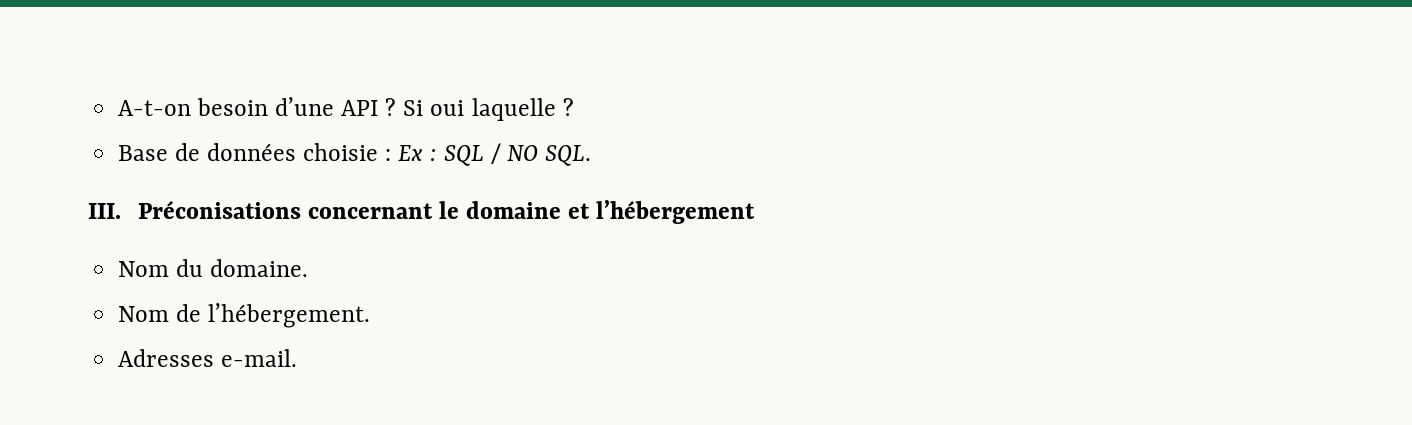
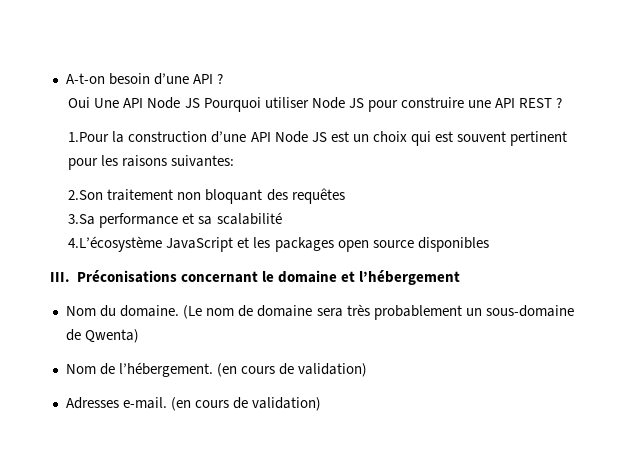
[403,98,574,121] [117,143,592,166] Si oui laquelle ? // Base de données choisie : Ex : SQL / NO SQL. -> [68,97,563,112] [68,131,567,146] [68,155,235,170] [68,188,345,204] [68,212,282,228] [68,236,489,252] // Oui Une API Node JS Pourquoi utiliser Node JS pour construire une API REST ? // 1.Pour la construction d’une API Node JS est un choix qui est souvent pertinent pour les raisons suivantes: // 2.Son traitement non bloquant des requêtes // 3.Sa performance et sa scalabilité // 4.L’écosystème JavaScript et les packages open source disponibles
[117,303,370,328] [117,349,297,367] // Nom de l’hébergement. // Adresses e-mail. -> [183,304,574,320] [66,329,140,343] [66,362,368,377] [66,397,322,411] (Le nom de domaine sera très probablement un sous-domaine de Qwenta) // Nom de l’hébergement. (en cours de validation) // Adresses e-mail. (en cours de validation)

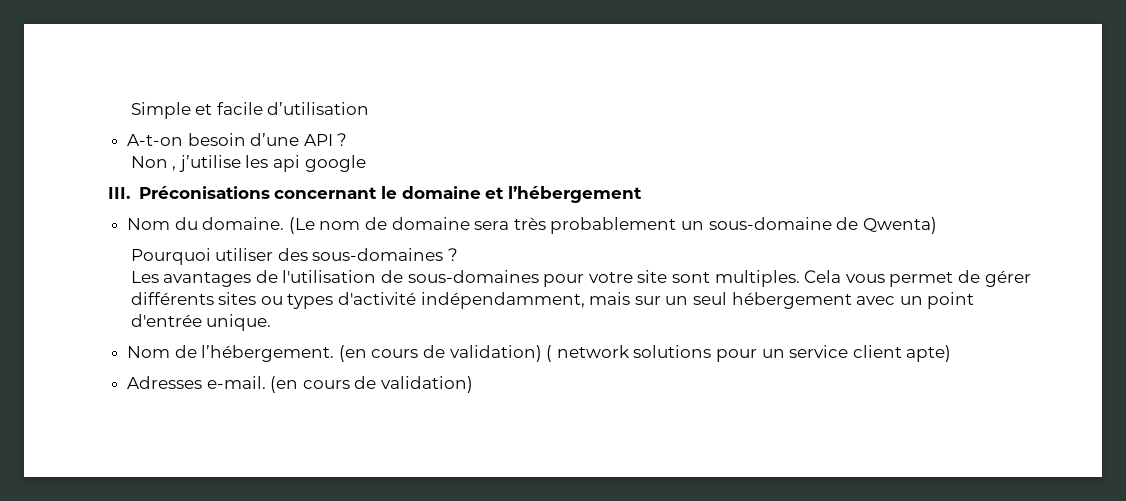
(66, 78) none -> [130,102,370,119] Simple et facile d’utilisation //
[68,97,563,112] [68,131,567,146] [68,155,235,170] [68,188,345,204] [68,212,282,228] [68,236,489,252] Oui Une API Node JS Pourquoi utiliser Node JS pour construire une API REST ? // 1.Pour la construction d’une API Node JS est un choix qui est souvent pertinent pour les raisons suivantes: // 2.Son traitement non bloquant des requêtes // 3.Sa performance et sa scalabilité // 4.L’écosystème JavaScript et les packages open source disponibles -> [130,155,366,172] Non , j’utilise les api google
(140, 336) none -> [130,248,459,265] [130,270,1031,287] [130,292,975,309] [130,314,272,331] // Pourquoi utiliser des sous-domaines ? // Les avantages de l'utilisation de sous-domaines pour votre site sont multiples. Cela vous permet de gérer différents sites ou types d'activité indépendamment, mais sur un seul hébergement avec un point d'entrée unique.
(368, 370) none -> [546,345,952,362] ( network solutions pour un service client apte)

